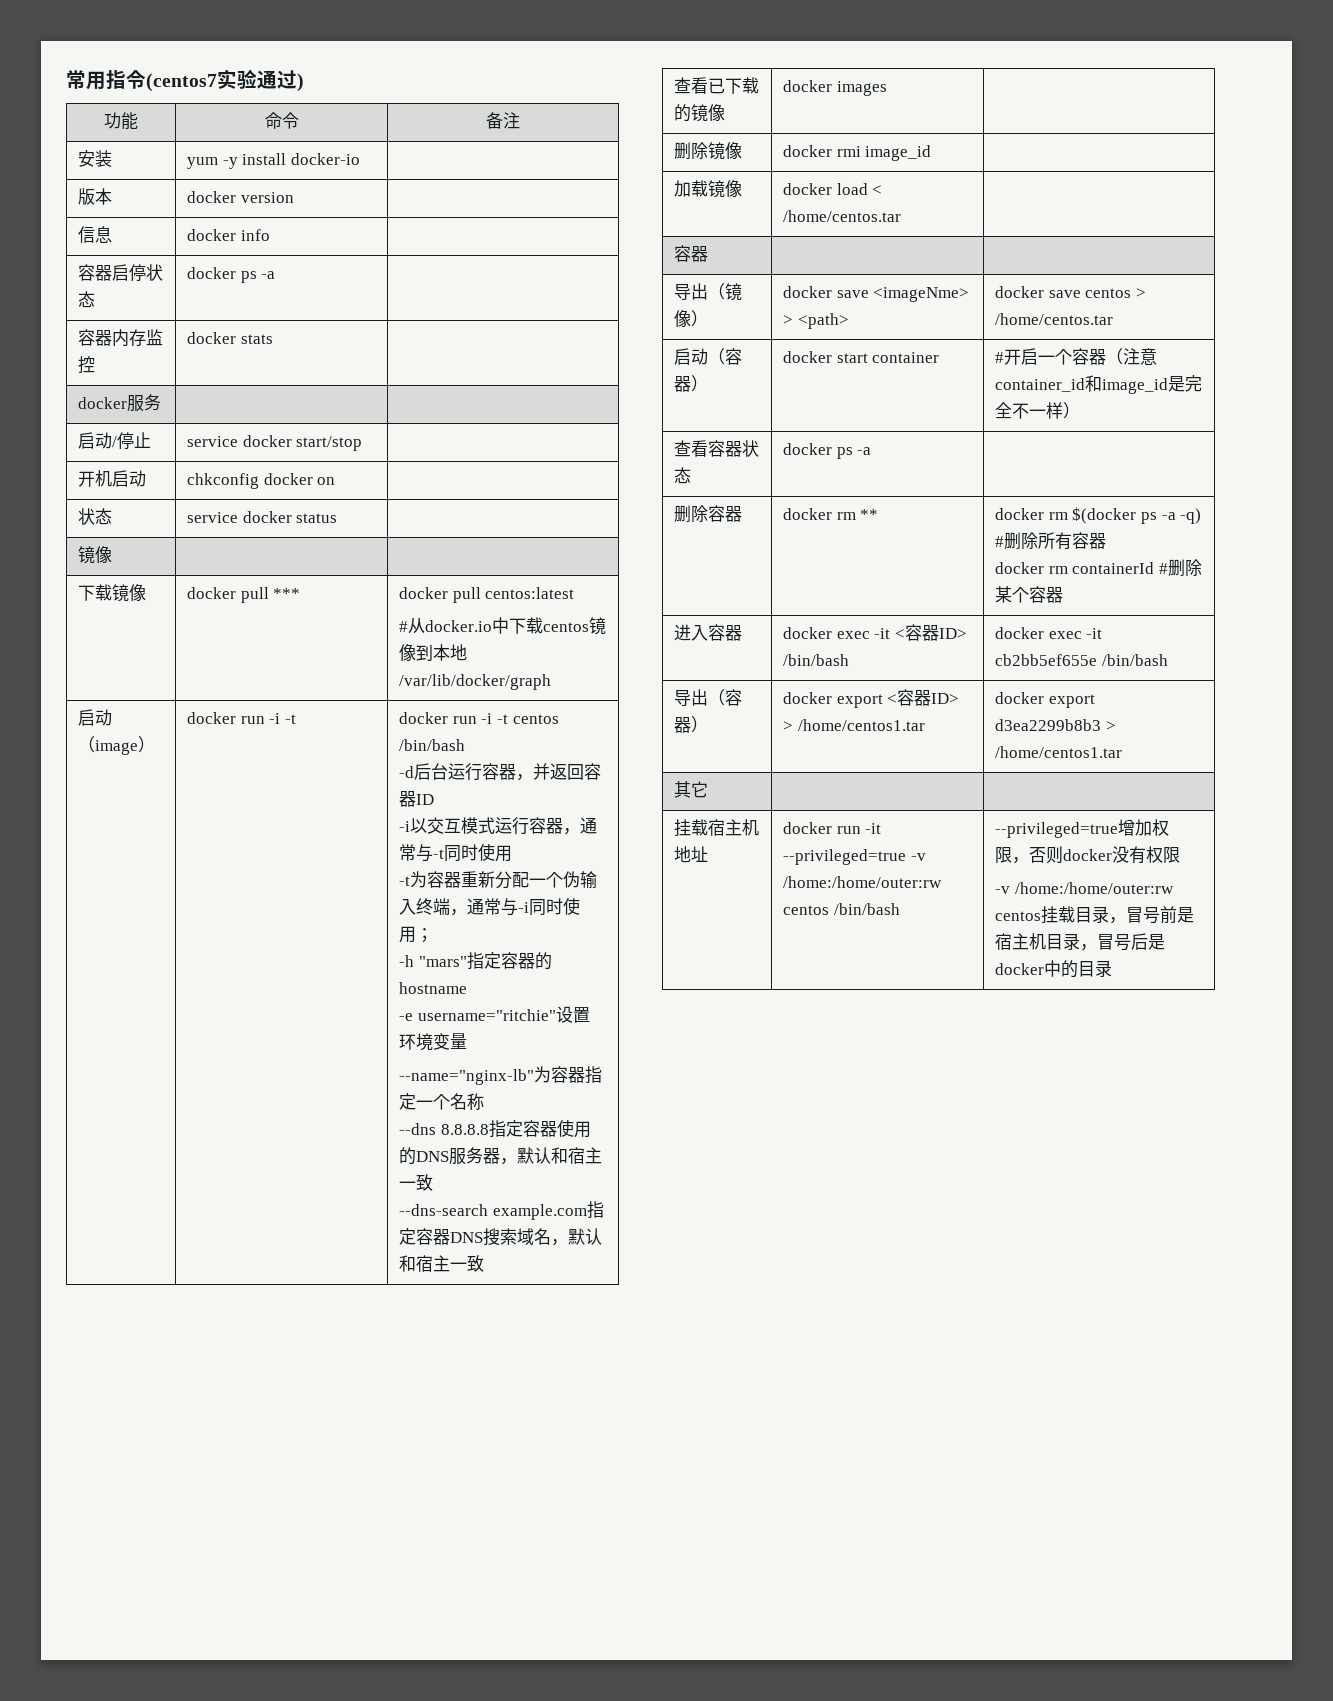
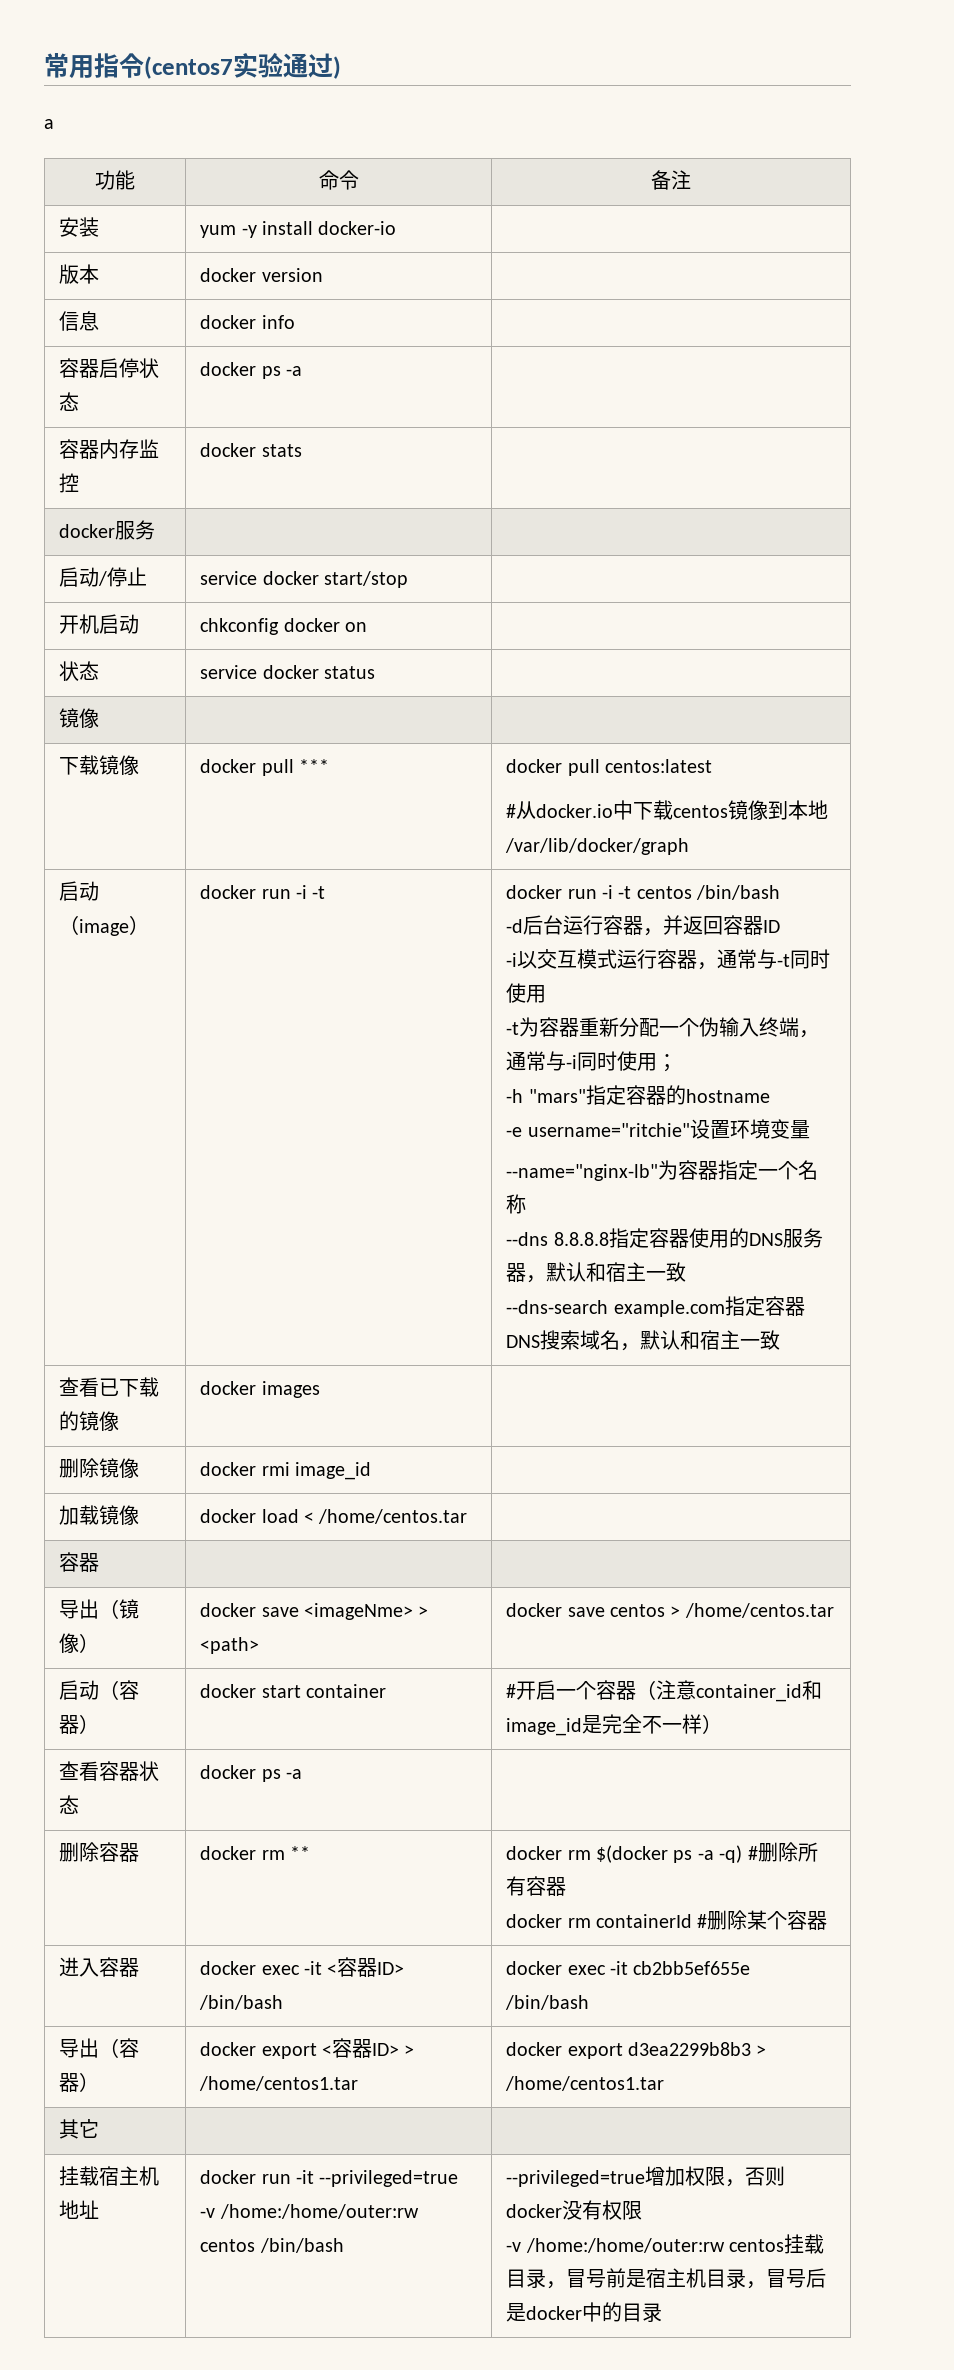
(304, 82) none -> [44,119,54,129] // a

